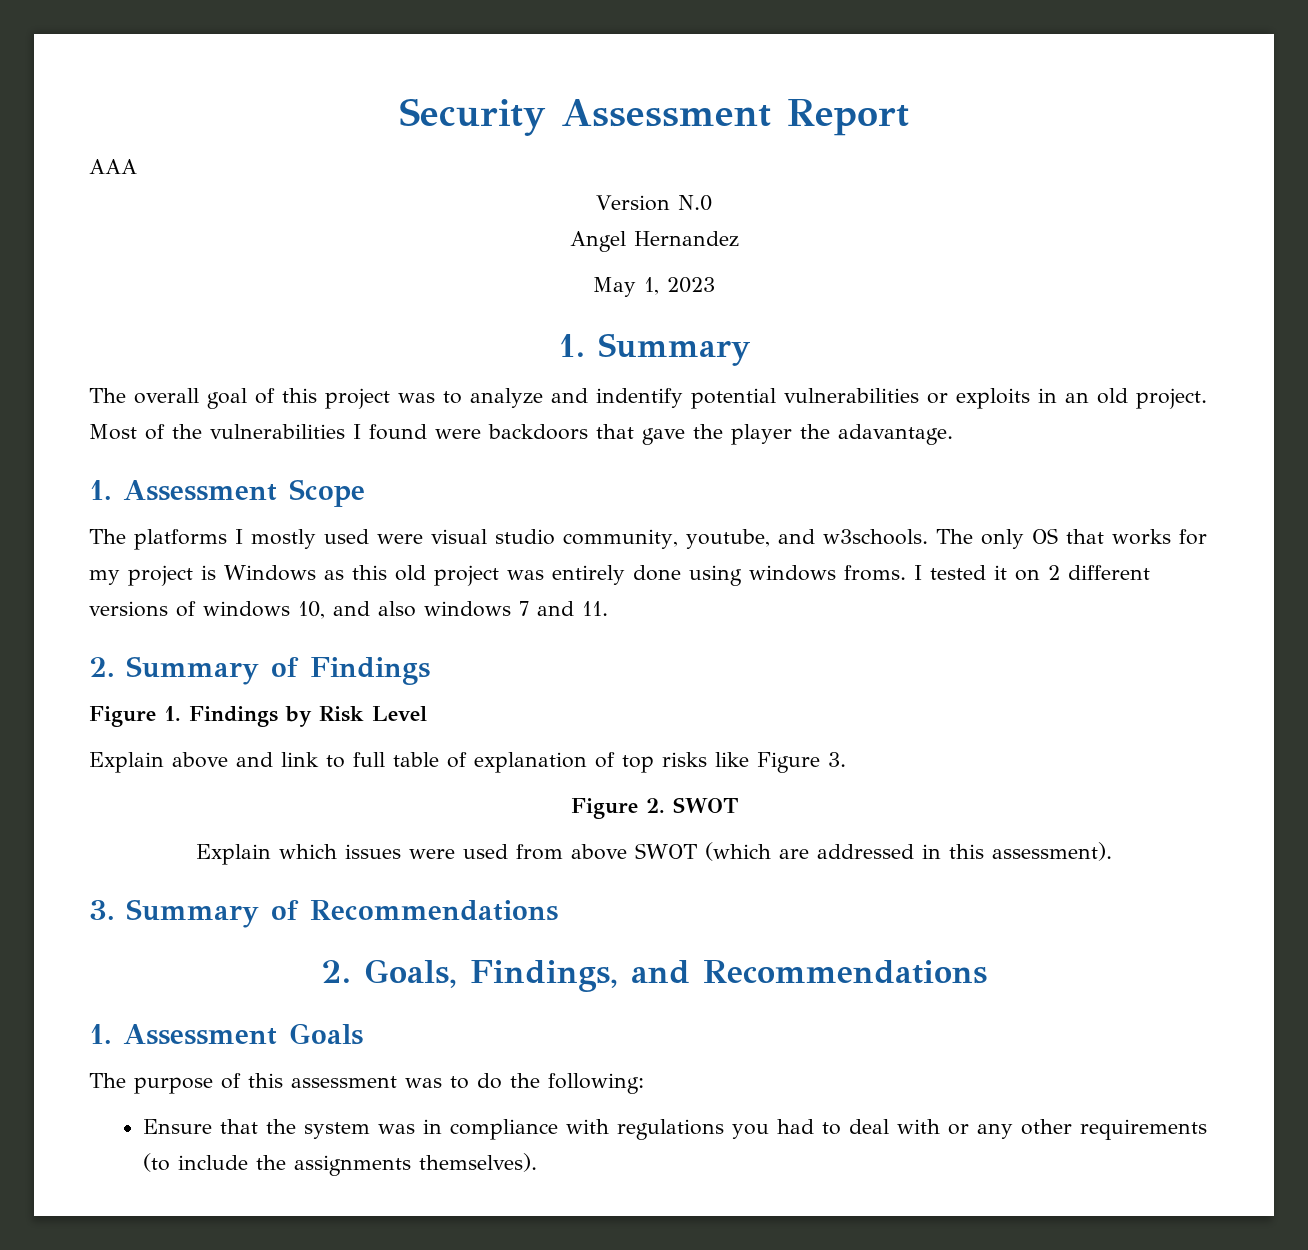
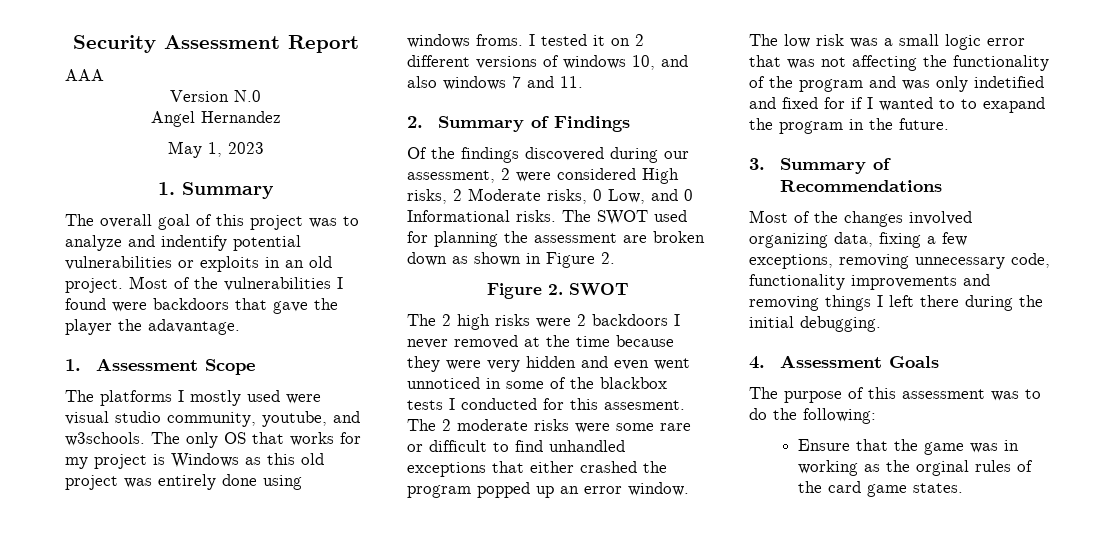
[89,706,427,727] [89,752,846,773] [570,797,738,819] [196,842,1112,865] [89,899,558,928] [321,959,987,992] [89,1024,112,1044] Figure 1. Findings by Risk Level // Explain above and link to full table of explanation of top risks like Figure 3. // Figure 2. SWOT // Explain which issues were used from above SWOT (which are addressed in this assessment). // 3. Summary of Recommendations // 2. Goals, Findings, and Recommendations // 1. -> [407,147,689,163] [407,168,679,184] [407,188,693,204] [407,210,687,225] [407,231,705,247] [407,252,615,268] [486,283,629,299] [407,314,680,330] [407,335,674,349] [407,356,690,372] [407,377,667,389] [407,398,685,410] [407,419,691,433] [407,440,625,452] [407,461,667,477] [407,482,689,498] [749,34,1025,50] [749,55,1049,71] [749,76,1044,92] [749,97,1045,113] [749,118,949,134] [749,158,891,174] [779,180,942,192] [749,210,972,227] [749,232,967,248] [749,253,1050,269] [749,274,990,290] [749,295,1043,311] [749,316,881,332] [749,356,765,369] Of the findings discovered during our assessment, 2 were considered High risks, 2 Moderate risks, 0 Low, and 0 Informational risks. The SWOT used for planning the assessment are broken down as shown in Figure 2. // Figure 2. SWOT // The 2 high risks were 2 backdoors I never removed at the time because they were very hidden and even went unnoticed in some of the blackbox tests I conducted for this assesment. The 2 moderate risks were some rare or difficult to find unhandled exceptions that either crashed the program popped up an error window. The low risk was a small logic error that was not affecting the functionality of the program and was only indetified and fixed for if I wanted to to exapand the program in the future. // 3. Summary of Recommendations // Most of the changes involved organizing data, fixing a few exceptions, removing unnecessary code, functionality improvements and removing things I left there during the initial debugging. // 4.
[304,1122,371,1139] system -> [923,442,964,455] game
[450,1119,1208,1140] [143,1153,538,1176] compliance with regulations you had to deal with or any other requirements (to include the assignments themselves). -> [797,460,1033,476] [797,481,963,497] working as the orginal rules of the card game states.

